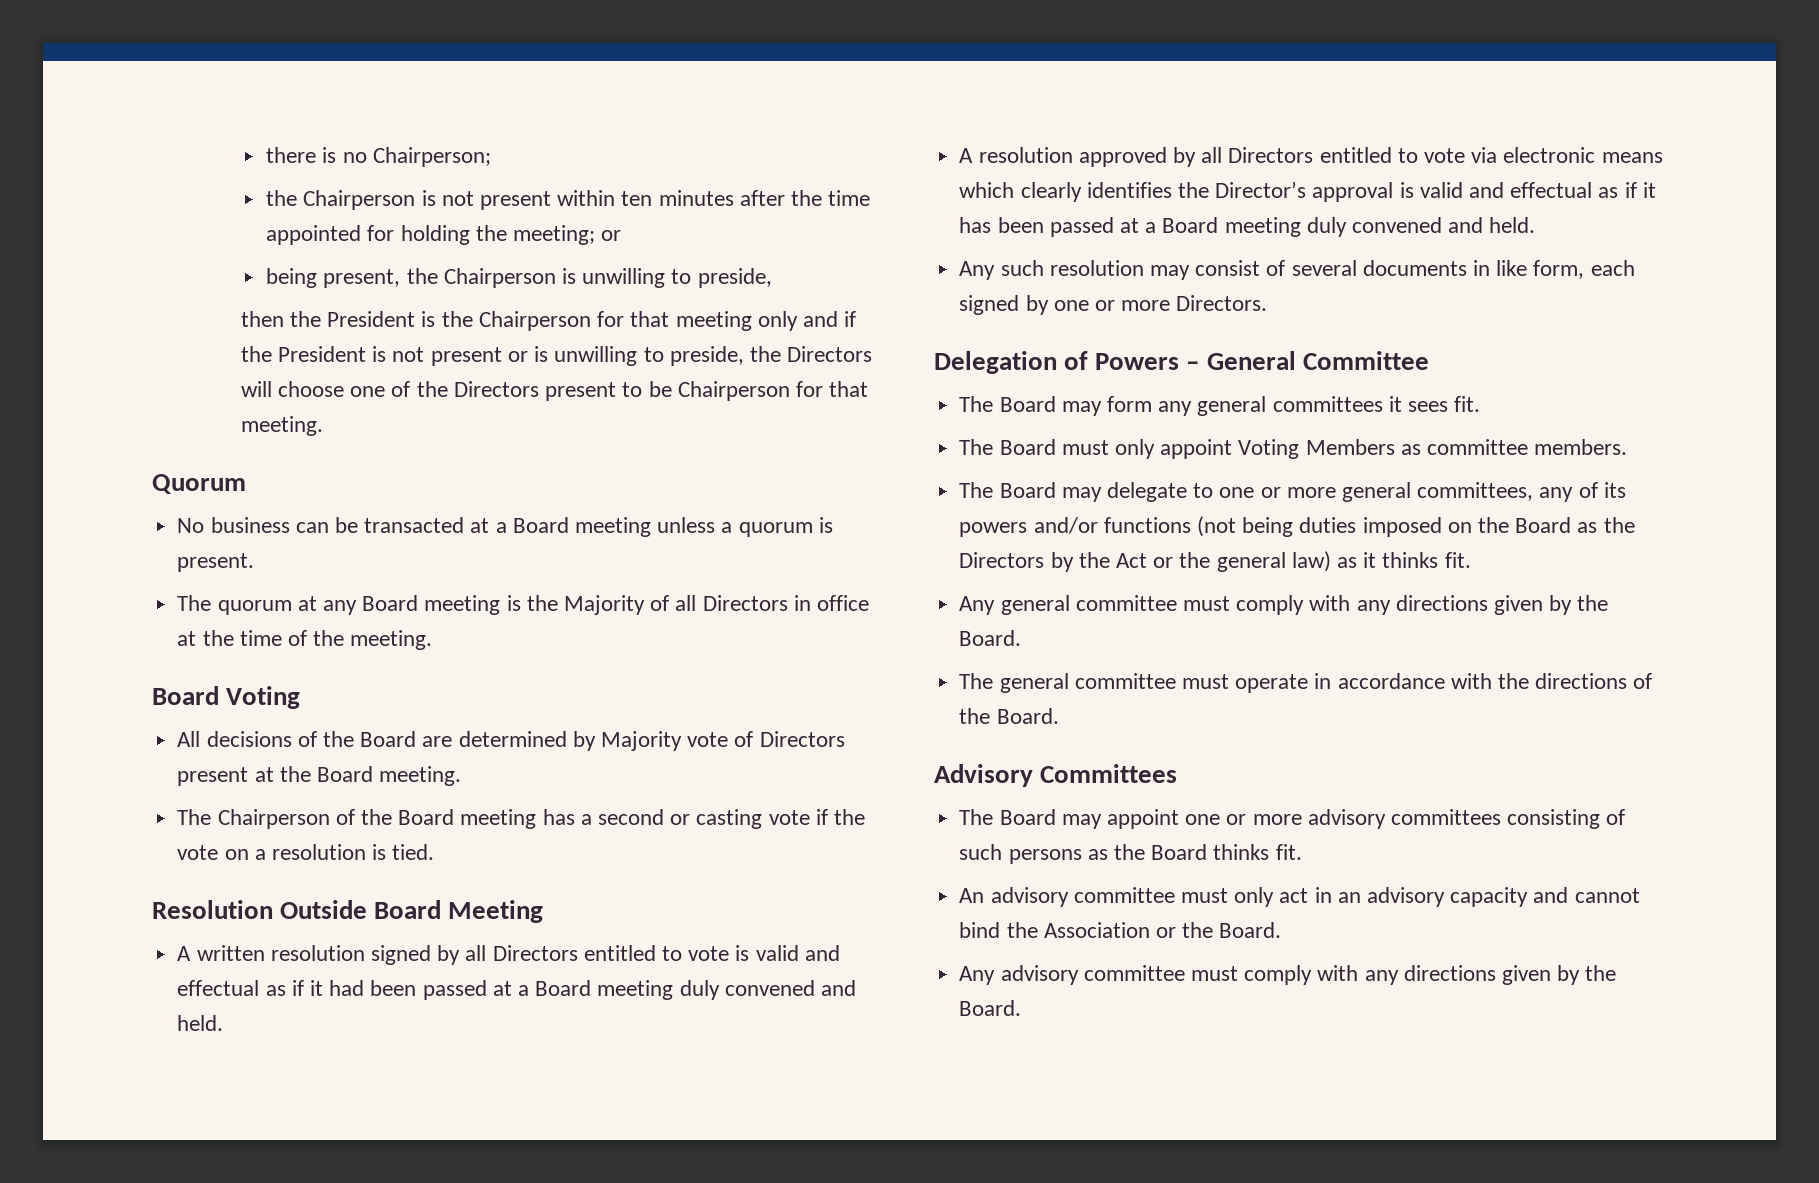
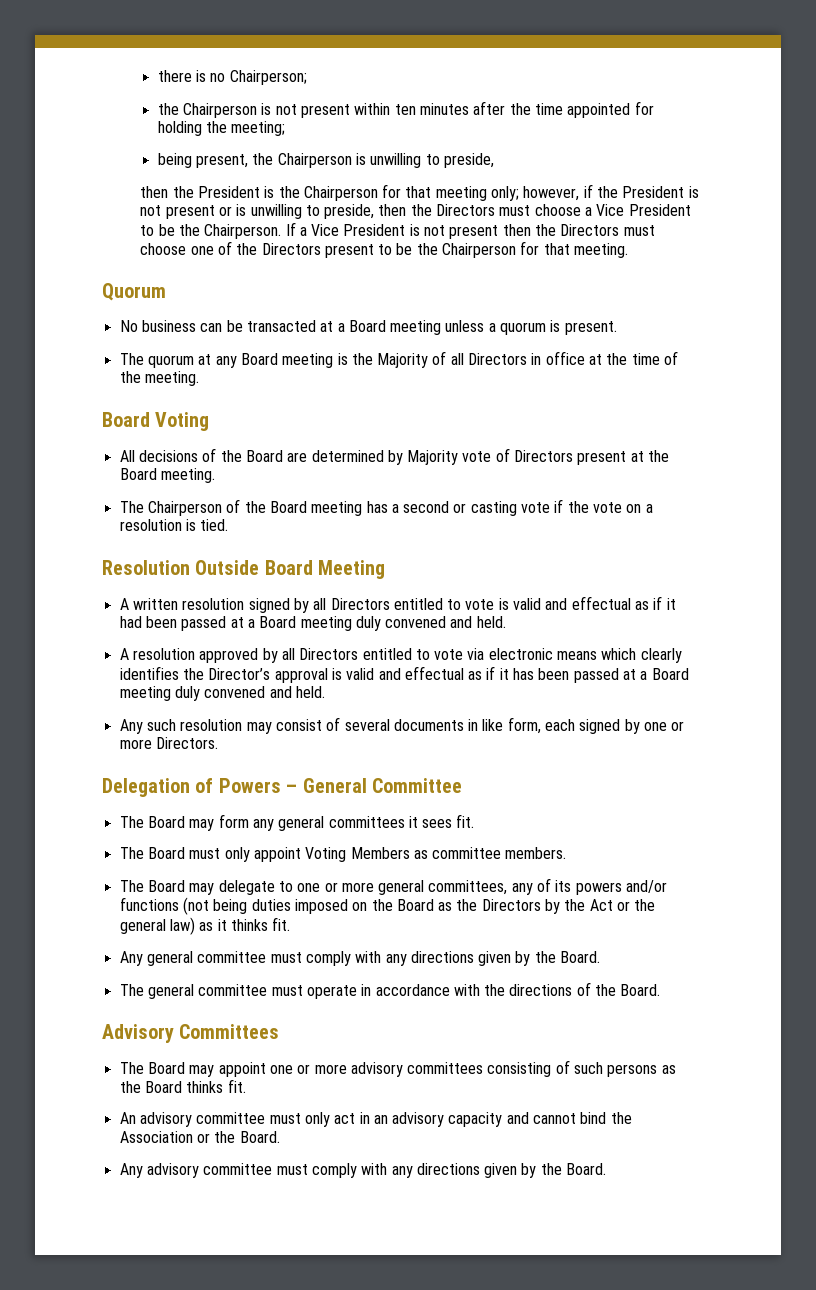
[601,230,622,241] or -> (286, 128) none
[757,311,838,331] only and -> [491,186,580,201] only; however,
[749,346,873,362] [240,381,272,397] the Directors will -> [378,204,691,216] [140,222,655,239] then the Directors must choose a Vice President to be the Chairperson. If a Vice President is not present then the Directors must
(672, 389) none -> [416,243,438,255] the

